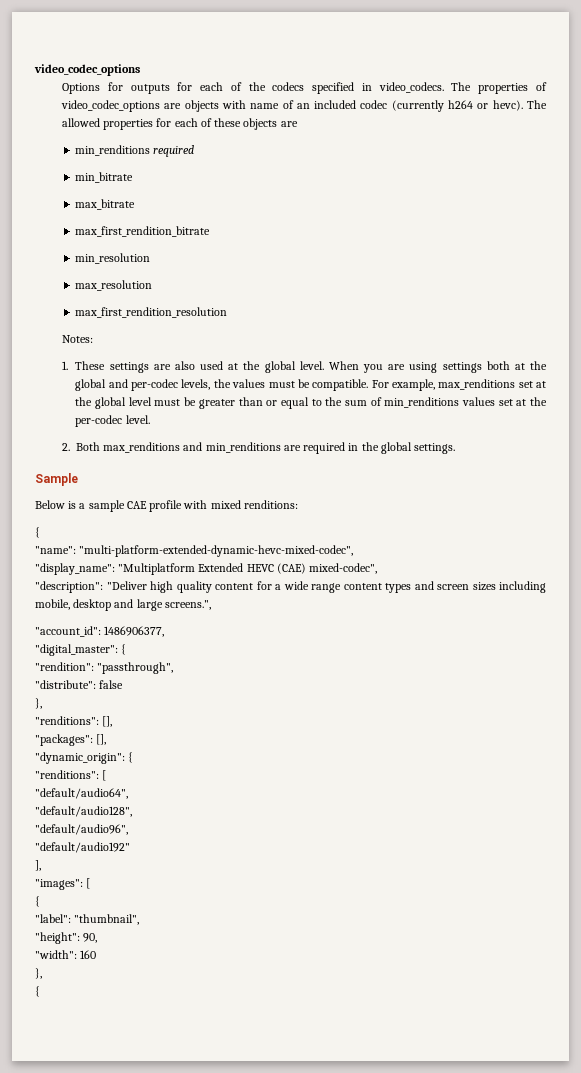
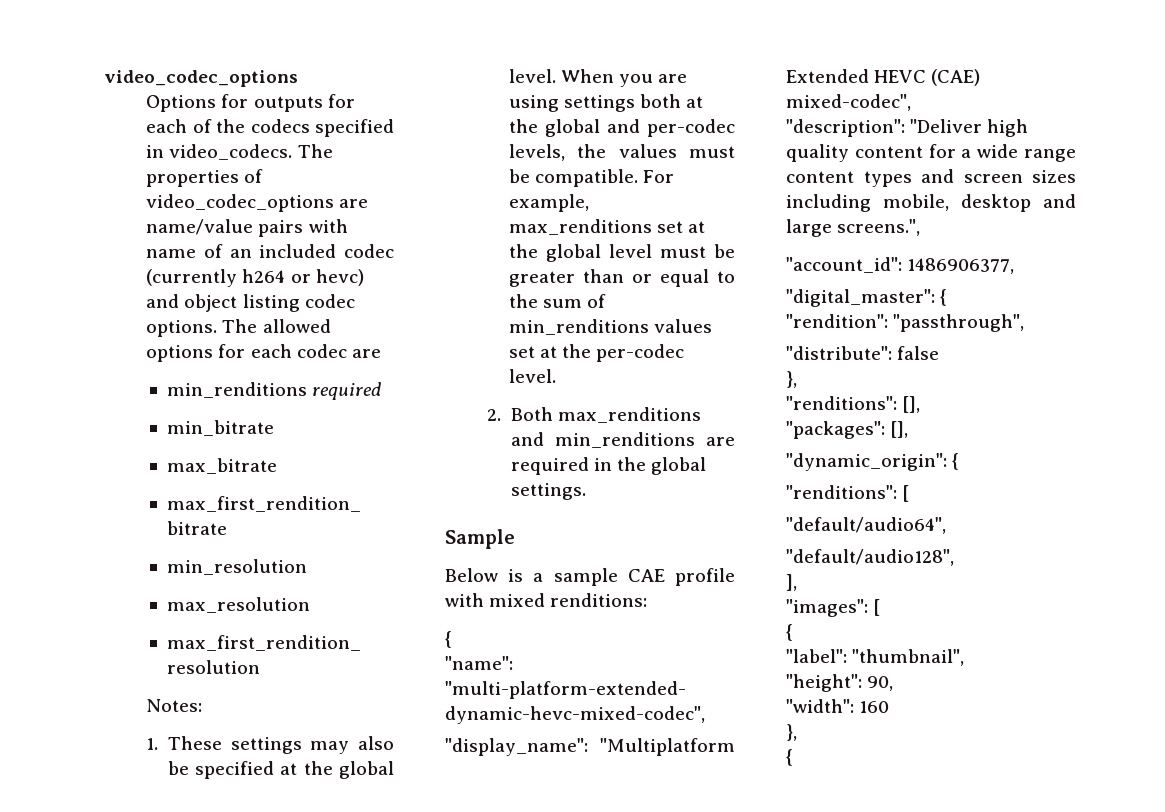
[184,100,219,112] objects -> [146,219,304,237] name/value pairs
[492,100,523,111] hevc). -> [315,269,364,286] [146,294,355,312] [146,320,218,337] hevc) and object listing codec options.
[103,118,278,130] properties for each of these objects -> [146,344,347,362] options for each codec
[153,361,224,370] are also used -> [310,736,394,754] [167,761,275,779] may also be specified
[35,824,128,835] [35,842,130,853] // "default/audio96", // "default/audio192" -> (954, 557) none

